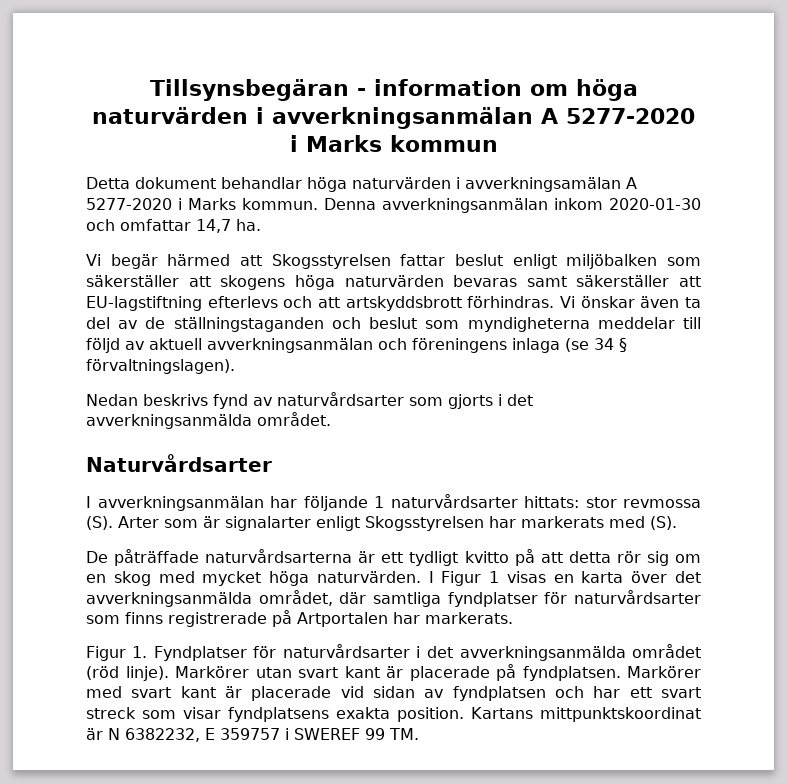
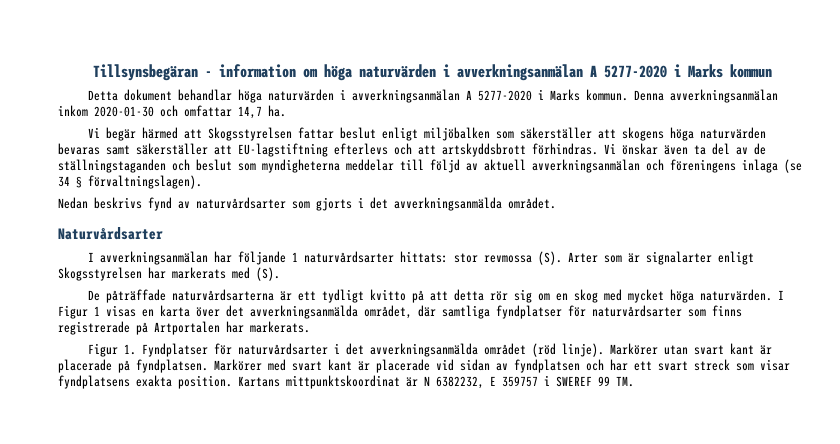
[465,177,621,192] avverkningsamälan -> [351,89,460,103] avverkningsanmälan

